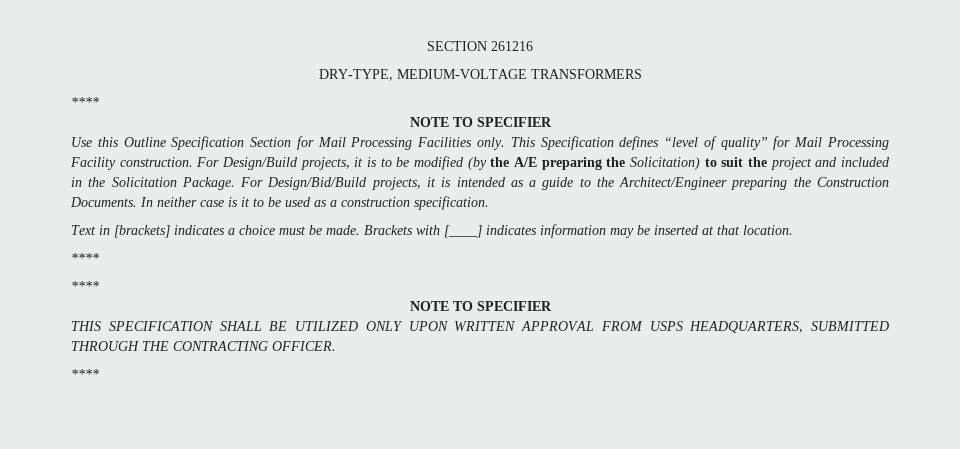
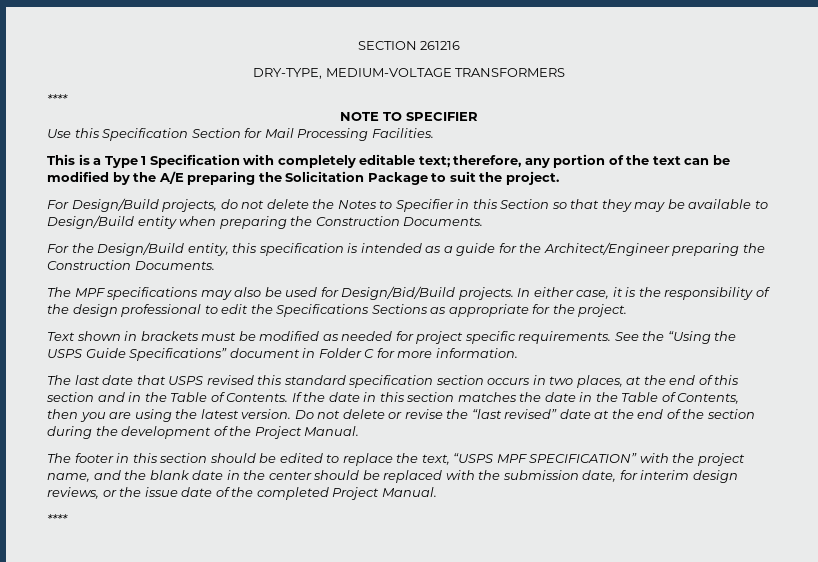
[123,137,166,147] Outline -> (100, 133) none
[417,136,890,150] [70,156,487,170] Facilities only. This Specification defines “level of quality” for Mail Processing Facility construction. For Design/Build projects, it is to be modified (by -> [371,128,434,138] [47,154,730,168] [47,171,130,185] Facilities. // This is a Type 1 Specification with completely editable text; therefore, any portion of the text can be modified by
[630,157,700,170] Solicitation) -> [285,171,428,185] Solicitation Package
[770,157,890,170] [71,177,436,190] project and included in the Solicitation Package. For Design/Bid/Build projects, it -> [505,171,559,185] [47,198,768,212] [47,215,484,229] [47,242,344,256] project. // For Design/Build projects, do not delete the Notes to Specifier in this Section so that they may be available to Design/Build entity when preparing the Construction Documents. // For the Design/Build entity, this specification
[579,178,591,187] to -> [498,243,517,253] for
[140,196,489,210] [71,224,793,238] [71,253,99,263] [71,281,99,291] [409,301,552,311] [71,321,889,333] [71,341,336,351] In neither case is it to be used as a construction specification. // Text in [brackets] indicates a choice must be made. Brackets with [____] indicates information may be inserted at that location. // **** // **** // NOTE TO SPECIFIER // THIS SPECIFICATION SHALL BE UTILIZED ONLY UPON WRITTEN APPROVAL FROM USPS HEADQUARTERS, SUBMITTED THROUGH THE CONTRACTING OFFICER. -> [47,286,771,300] [47,304,628,317] [47,331,737,344] [47,348,518,361] [47,375,740,388] [46,392,740,404] [47,409,755,422] [47,426,360,439] [47,453,745,466] [47,470,738,483] [47,487,437,500] // The MPF specifications may also be used for Design/Bid/Build projects. In either case, it is the responsibility of the design professional to edit the Specifications Sections as appropriate for the project. // Text shown in brackets must be modified as needed for project specific requirements. See the “Using the USPS Guide Specifications” document in Folder C for more information. // The last date that USPS revised this standard specification section occurs in two places, at the end of this section and in the Table of Contents. If the date in this section matches the date in the Table of Contents, then you are using the latest version. Do not delete or revise the “last revised” date at the end of the section during the development of the Project Manual. // The footer in this section should be edited to replace the text, “USPS MPF SPECIFICATION” with the project name, and the blank date in the center should be replaced with the submission date, for interim design reviews, or the issue date of the completed Project Manual.

